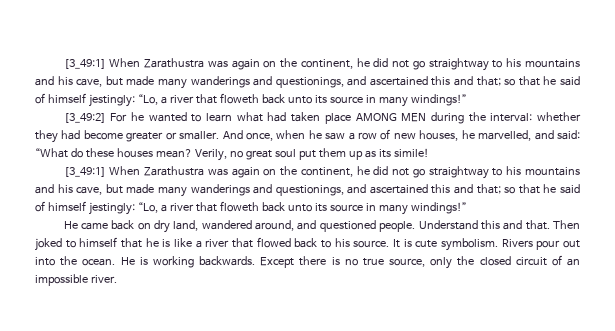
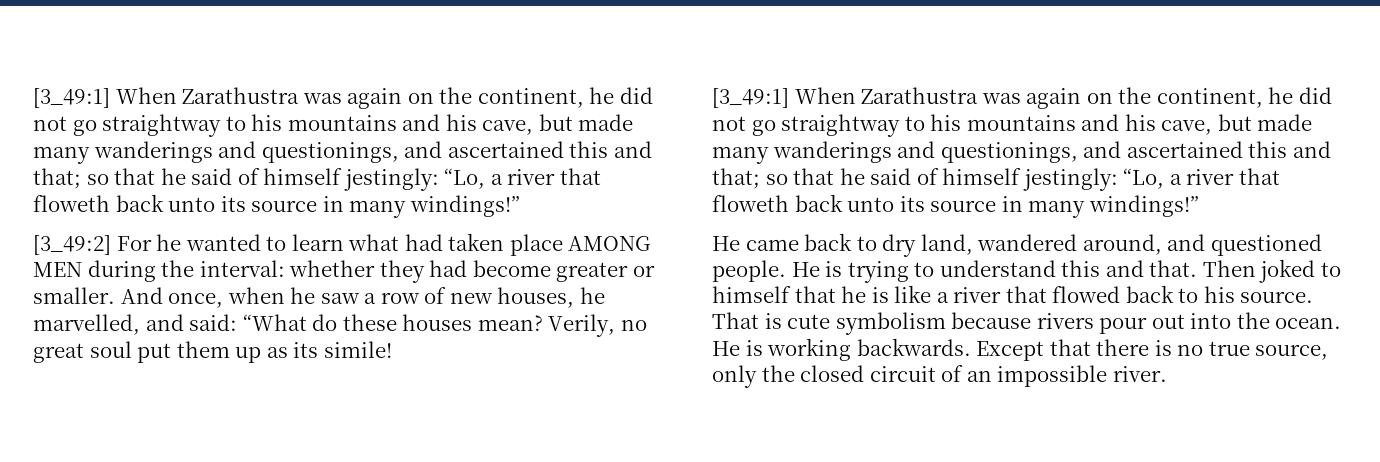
[137,223,151,230] on -> [856,236,877,251] to
[418,220,478,230] Understand -> [791,260,1056,283] He is trying to understand
[393,239,401,248] It -> [712,312,759,329] That
[441,238,533,251] symbolism. Rivers -> [835,312,1094,335] symbolism because rivers
(295, 262) none -> [1049,339,1091,356] that

